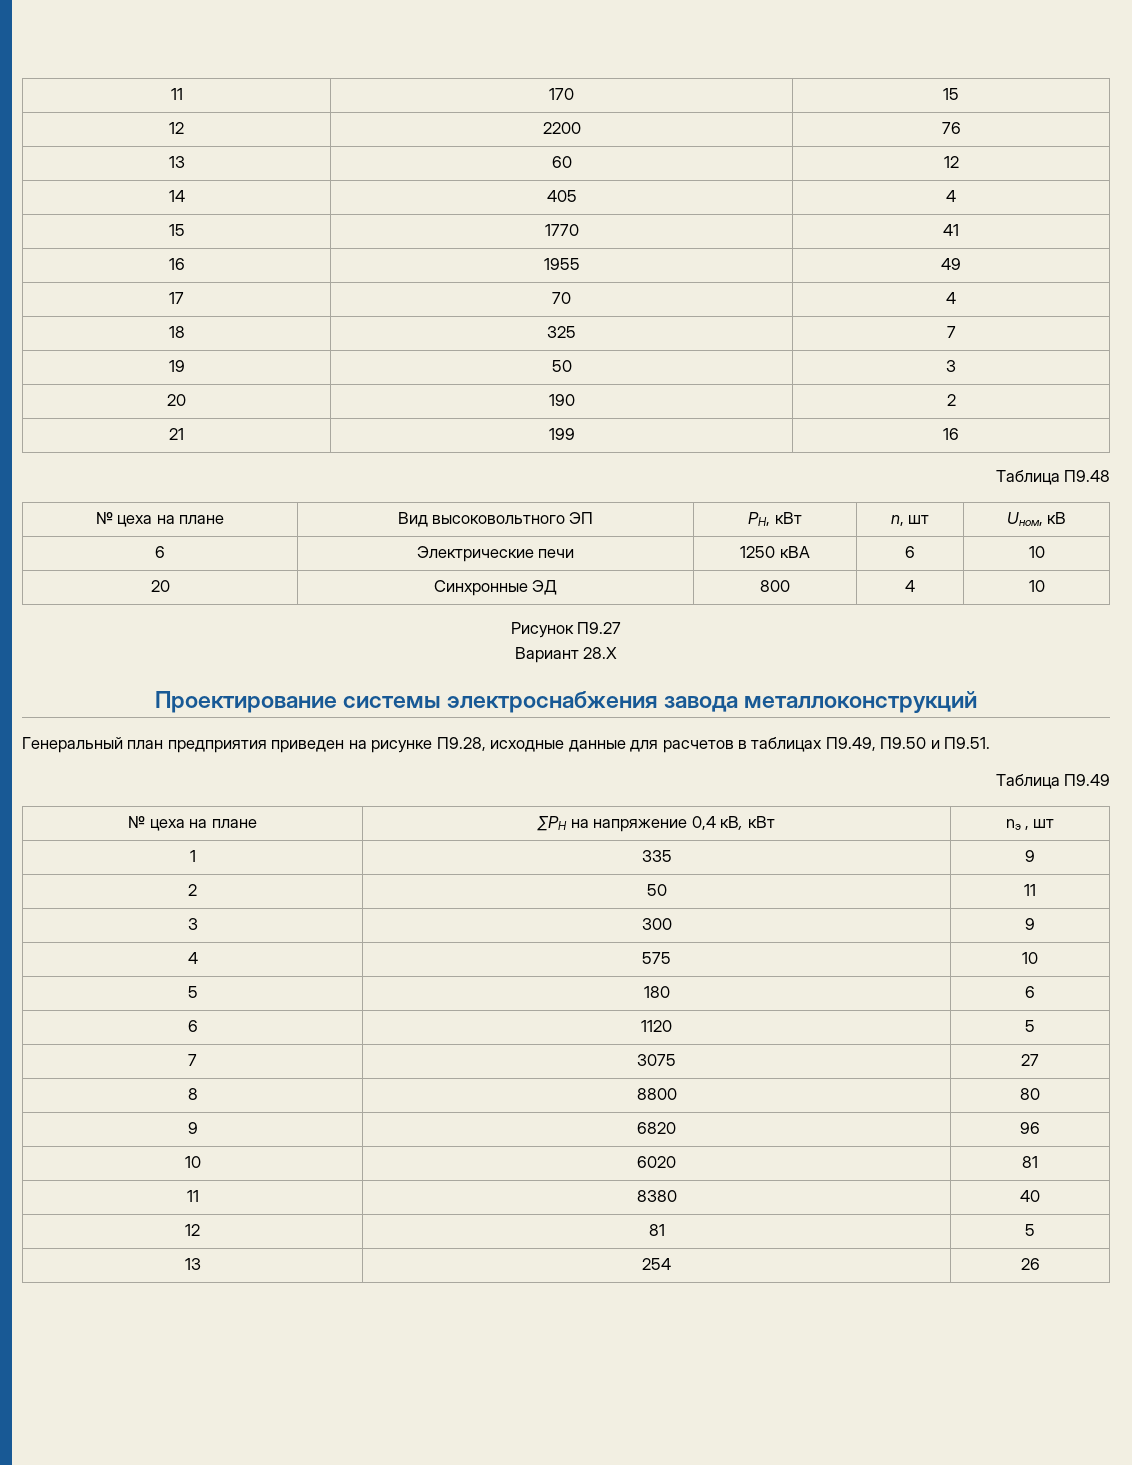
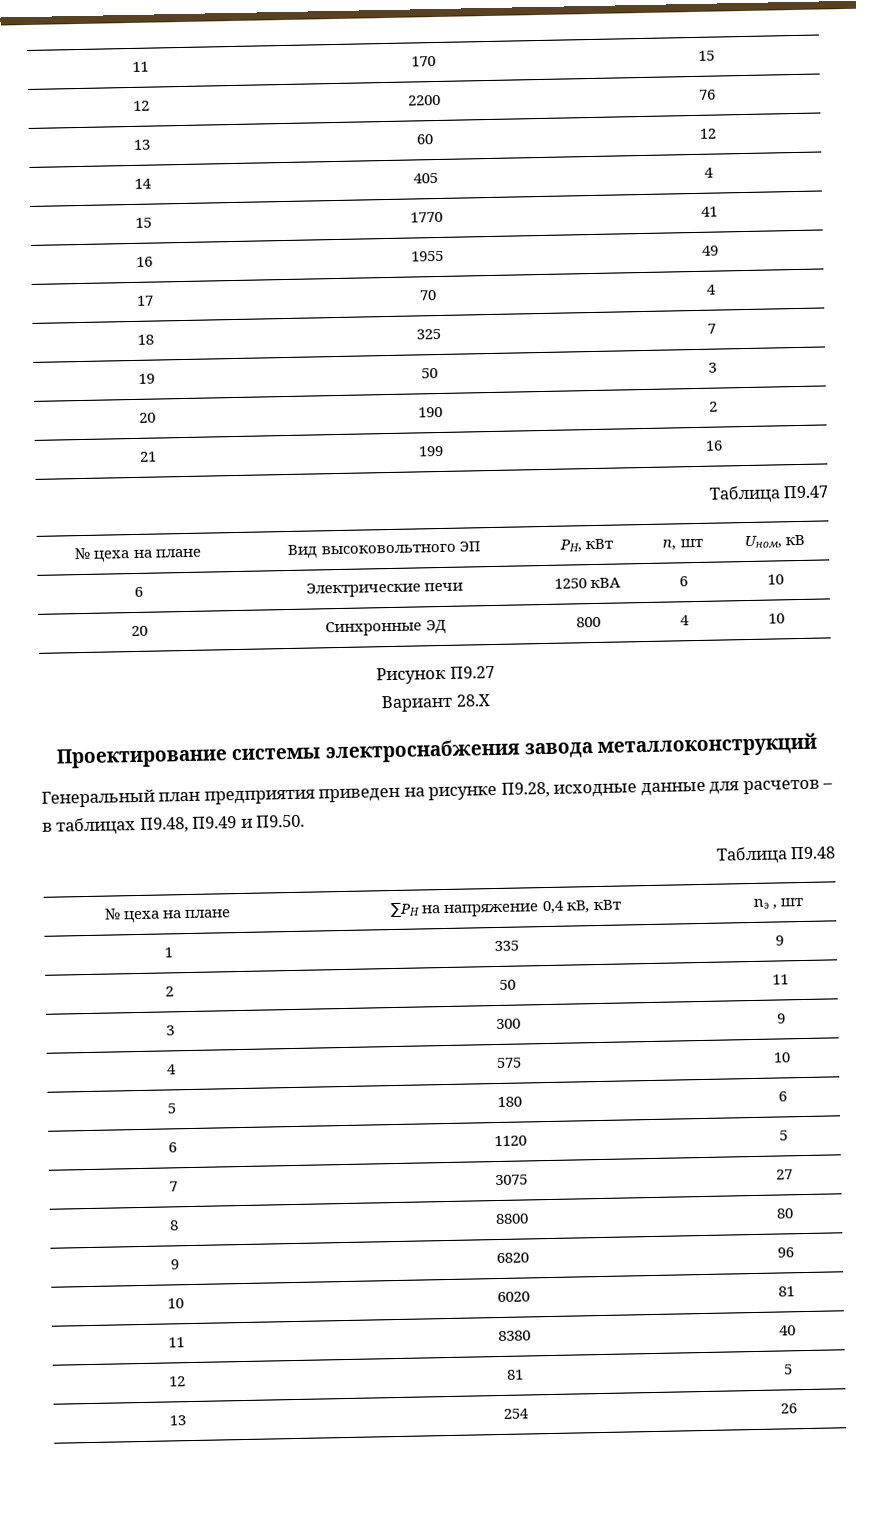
[1064,470,1110,482] П9.48 -> [783,485,828,499] П9.47
(734, 746) none -> [822,783,834,789] –
[825,737,991,751] [995,774,1110,789] П9.49, П9.50 и П9.51. // Таблица П9.49 -> [139,814,306,833] [715,846,836,865] П9.48, П9.49 и П9.50. // Таблица П9.48

